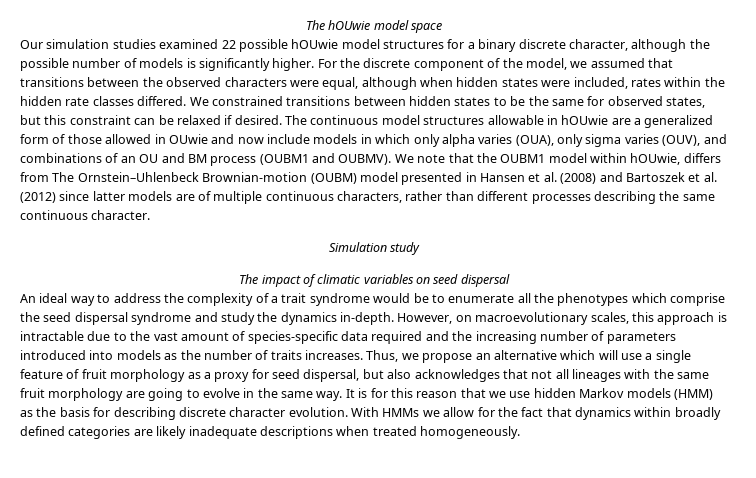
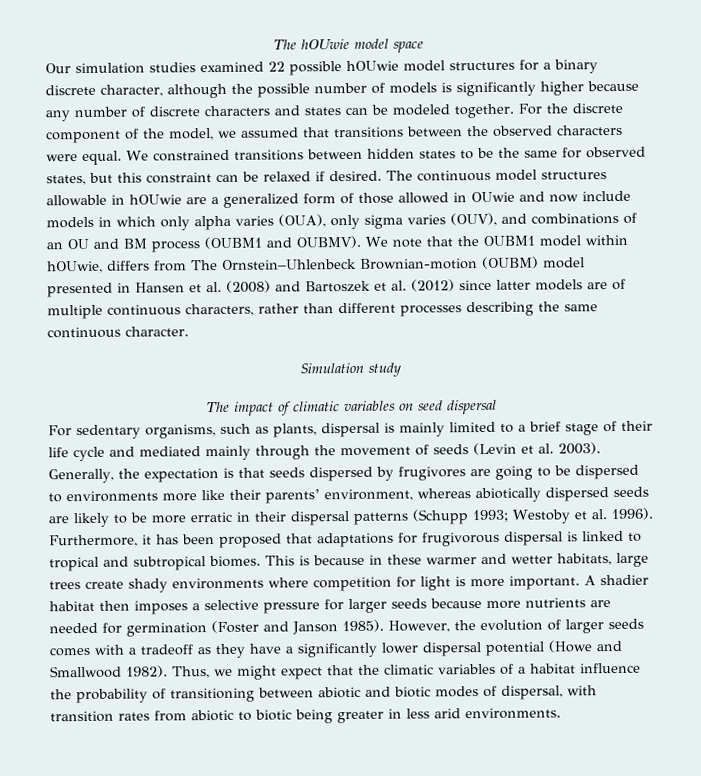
[272,58,315,71] higher. -> [540,80,639,96] [45,103,514,122] higher because any number of discrete characters and states can be modeled together.
[322,77,725,90] [20,96,187,106] equal, although when hidden states were included, rates within the hidden rate classes differed. -> [82,150,122,166] equal.
[20,293,726,306] [20,312,727,325] [20,331,676,344] [20,350,691,363] [20,369,710,382] [20,388,713,401] [20,407,721,420] [20,426,520,439] An ideal way to address the complexity of a trait syndrome would be to enumerate all the phenotypes which comprise the seed dispersal syndrome and study the dynamics in-depth. However, on macroevolutionary scales, this approach is intractable due to the vast amount of species-specific data required and the increasing number of parameters introduced into models as the number of traits increases. Thus, we propose an alternative which will use a single feature of fruit morphology as a proxy for seed dispersal, but also acknowledges that not all lineages with the same fruit morphology are going to evolve in the same way. It is for this reason that we use hidden Markov models (HMM) as the basis for describing discrete character evolution. With HMMs we allow for the fact that dynamics within broadly defined categories are likely inadequate descriptions when treated homogeneously. -> [48,420,653,440] [48,442,601,462] [48,464,639,484] [48,486,649,504] [48,507,653,528] [49,530,642,548] [49,552,649,572] [49,574,649,593] [49,597,611,615] [49,618,644,637] [49,640,622,659] [50,662,641,680] [50,685,597,704] [50,707,561,724] For sedentary organisms, such as plants, dispersal is mainly limited to a brief stage of their life cycle and mediated mainly through the movement of seeds (Levin et al. 2003). Generally, the expectation is that seeds dispersed by frugivores are going to be dispersed to environments more like their parents’ environment, whereas abiotically dispersed seeds are likely to be more erratic in their dispersal patterns (Schupp 1993; Westoby et al. 1996). Furthermore, it has been proposed that adaptations for frugivorous dispersal is linked to tropical and subtropical biomes. This is because in these warmer and wetter habitats, large trees create shady environments where competition for light is more important. A shadier habitat then imposes a selective pressure for larger seeds because more nutrients are needed for germination (Foster and Janson 1985). However, the evolution of larger seeds comes with a tradeoff as they have a significantly lower dispersal potential (Howe and Smallwood 1982). Thus, we might expect that the climatic variables of a habitat influence the probability of transitioning between abiotic and biotic modes of dispersal, with transition rates from abiotic to biotic being greater in less arid environments.

